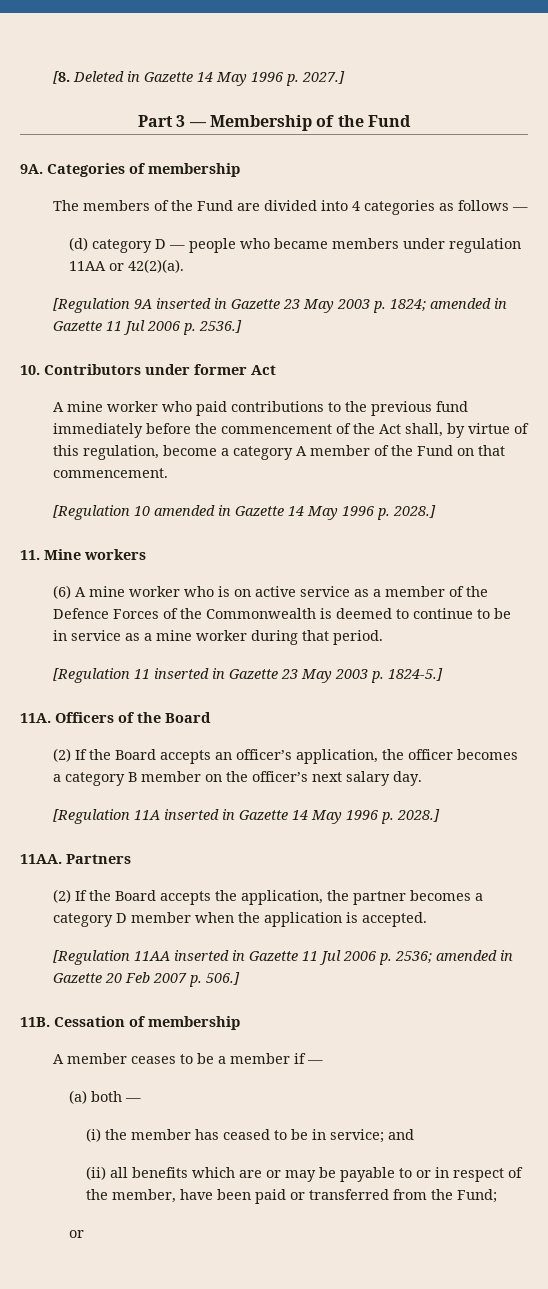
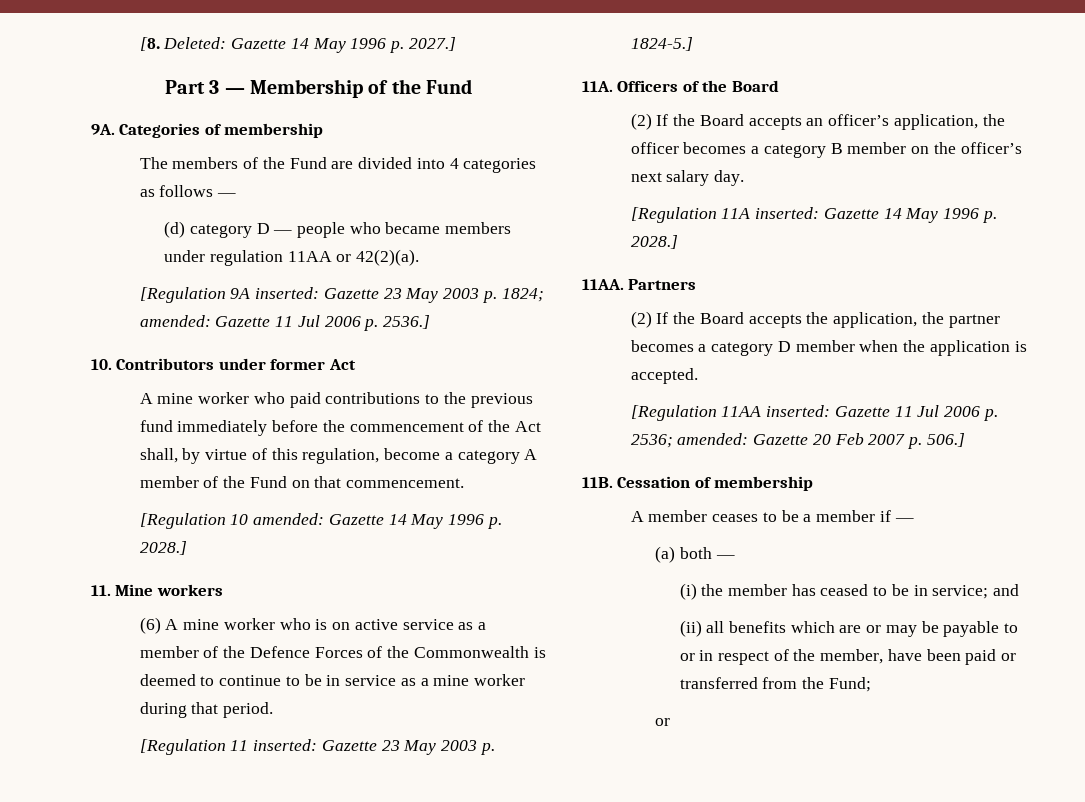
[72,71,140,82] Deleted in -> [163,37,227,49] Deleted:
[155,298,227,309] inserted in -> [255,287,320,299] inserted:
[429,298,507,309] amended in -> [139,315,211,327] amended:
[153,505,231,516] amended in -> [253,513,325,525] amended:
[153,668,225,679] inserted in -> [253,739,318,751] inserted:
[163,809,235,820] inserted in -> [755,207,820,219] inserted:
[173,950,245,961] inserted in -> [766,405,831,417] inserted:
[435,950,513,961] amended in -> [677,433,749,445] amended:

